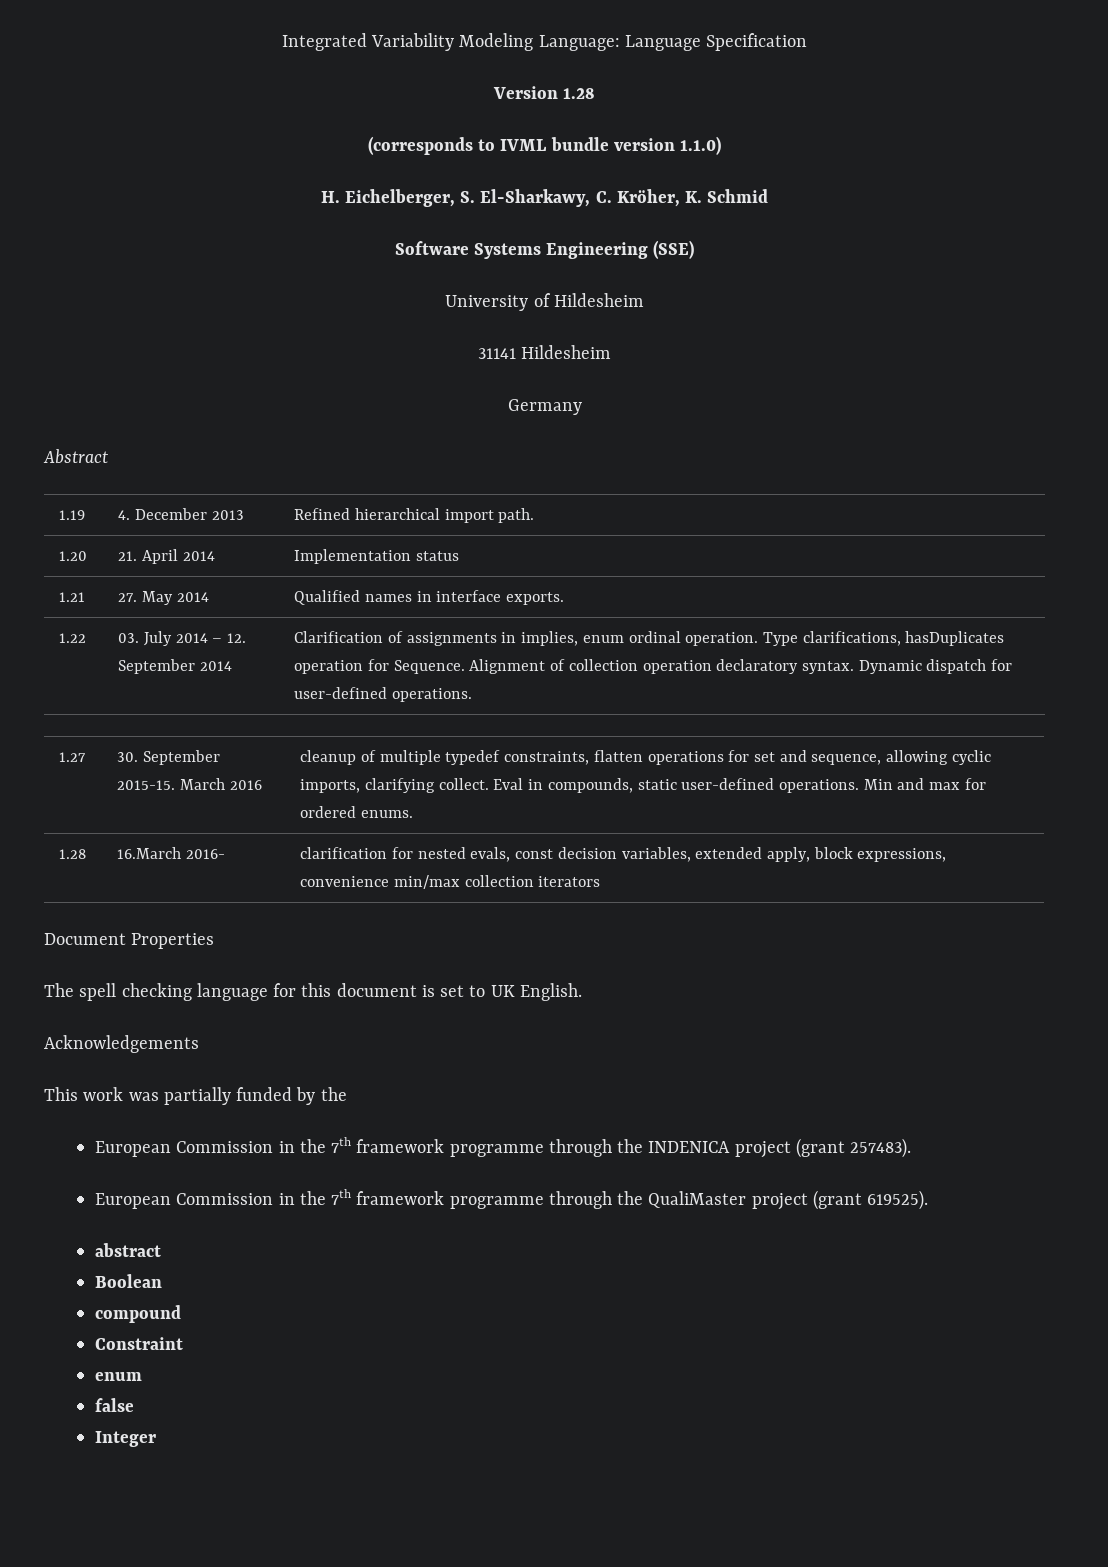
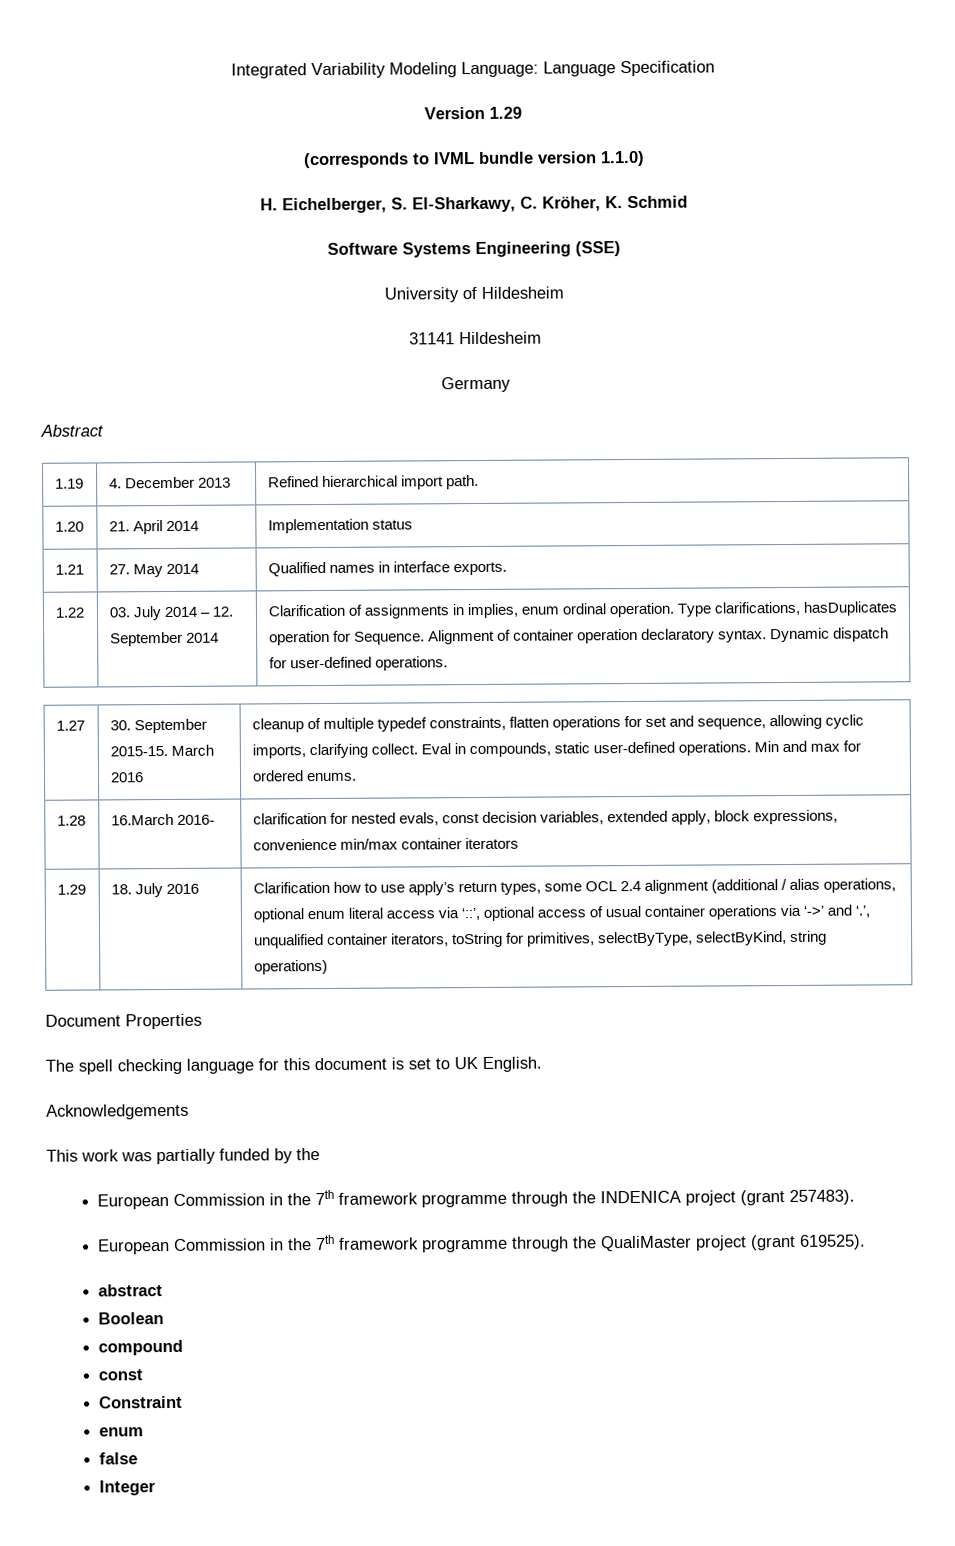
[563,88,596,99] 1.28 -> [489,106,522,119] 1.29
[568,659,638,671] collection -> [512,629,574,641] container
[464,875,534,887] collection -> [400,838,462,850] container
(601, 881) none -> [56,884,86,895] [110,883,199,898] [252,878,897,896] [252,904,871,923] [253,930,828,949] [253,959,328,975] // 1.29 | 18. July 2016 | Clarification how to use apply’s return types, some OCL 2.4 alignment (additional / alias operations, optional enum literal access via ‘::’, optional access of usual container operations via ‘->’ and ‘.’, unqualified container iterators, toString for primitives, selectByType, selectByKind, string operations)
(182, 1314) none -> [98,1369,144,1381] // const

